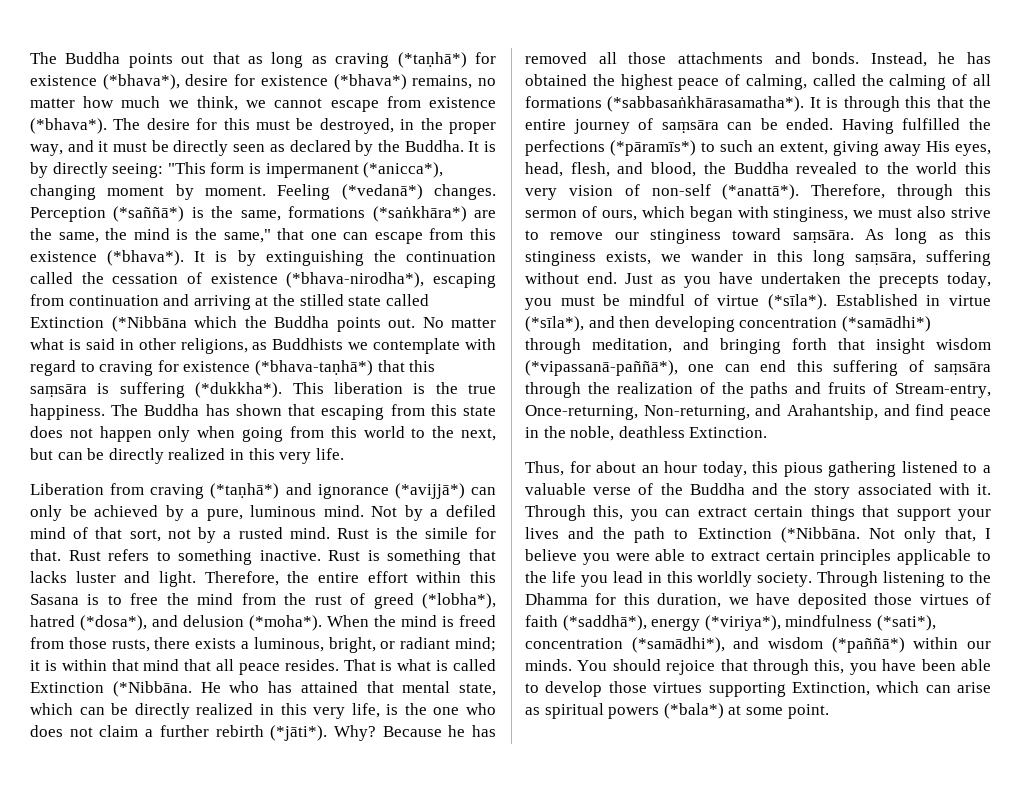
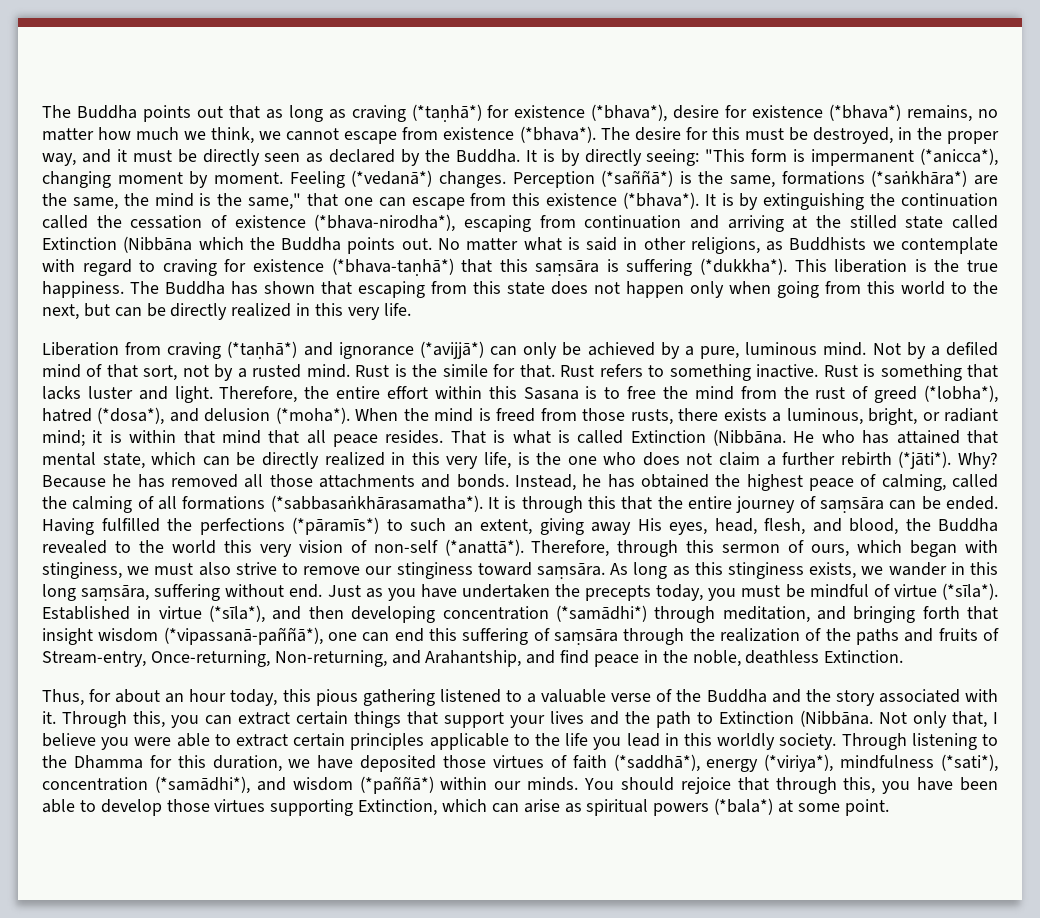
[111,316,187,332] (*Nibbāna -> [123,236,193,253] (Nibbāna
[112,681,192,697] (*Nibbāna. -> [713,429,787,446] (Nibbāna.
[780,527,860,543] (*Nibbāna. -> [800,710,873,727] (Nibbāna.

